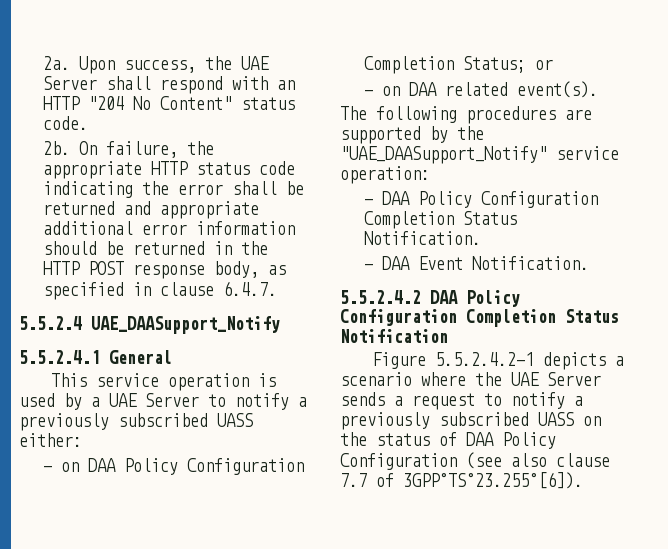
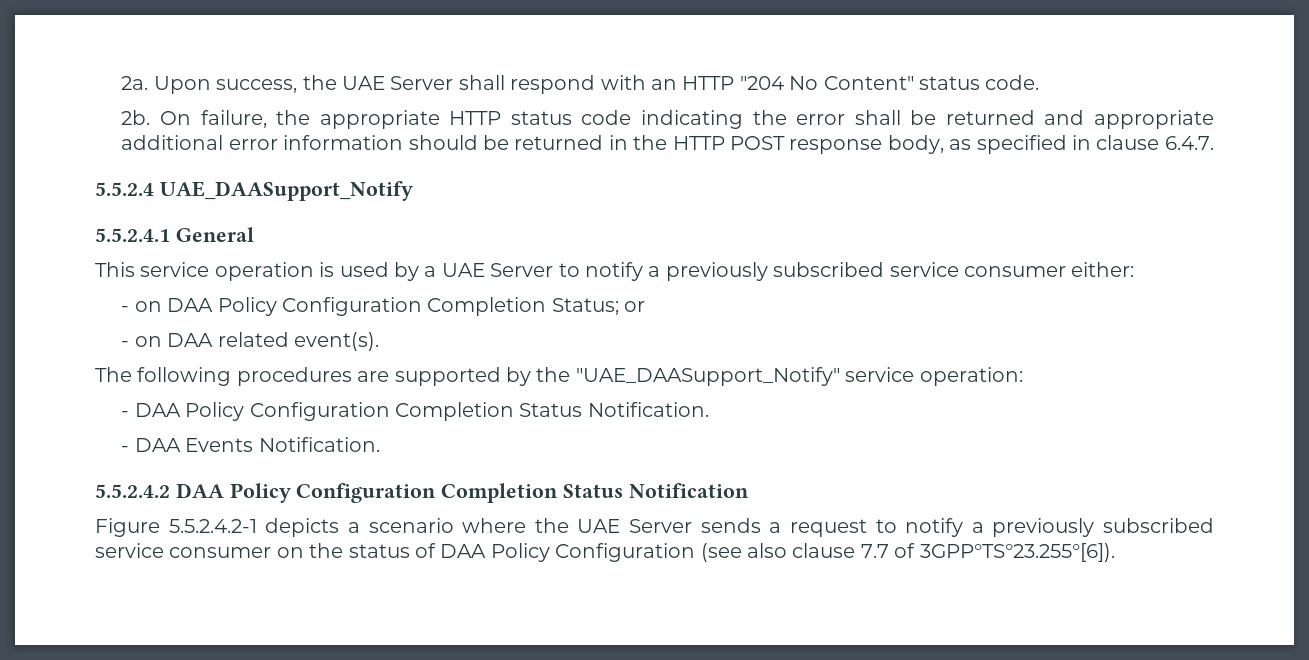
[217,413,253,427] UASS -> [889,262,1066,277] service consumer
[417,256,463,270] Event -> [185,438,254,452] Events
[538,412,574,426] UASS -> [95,543,272,558] service consumer

